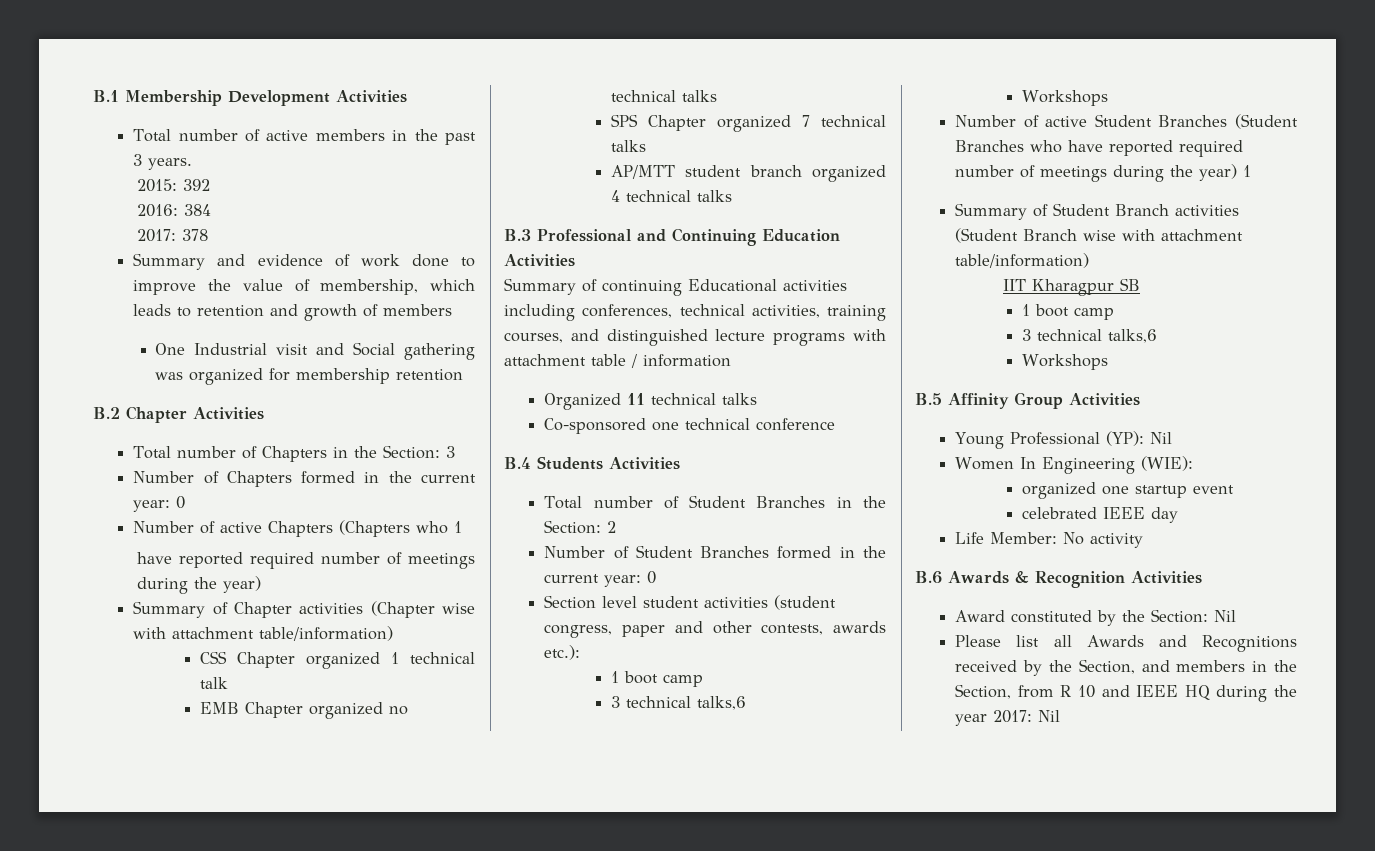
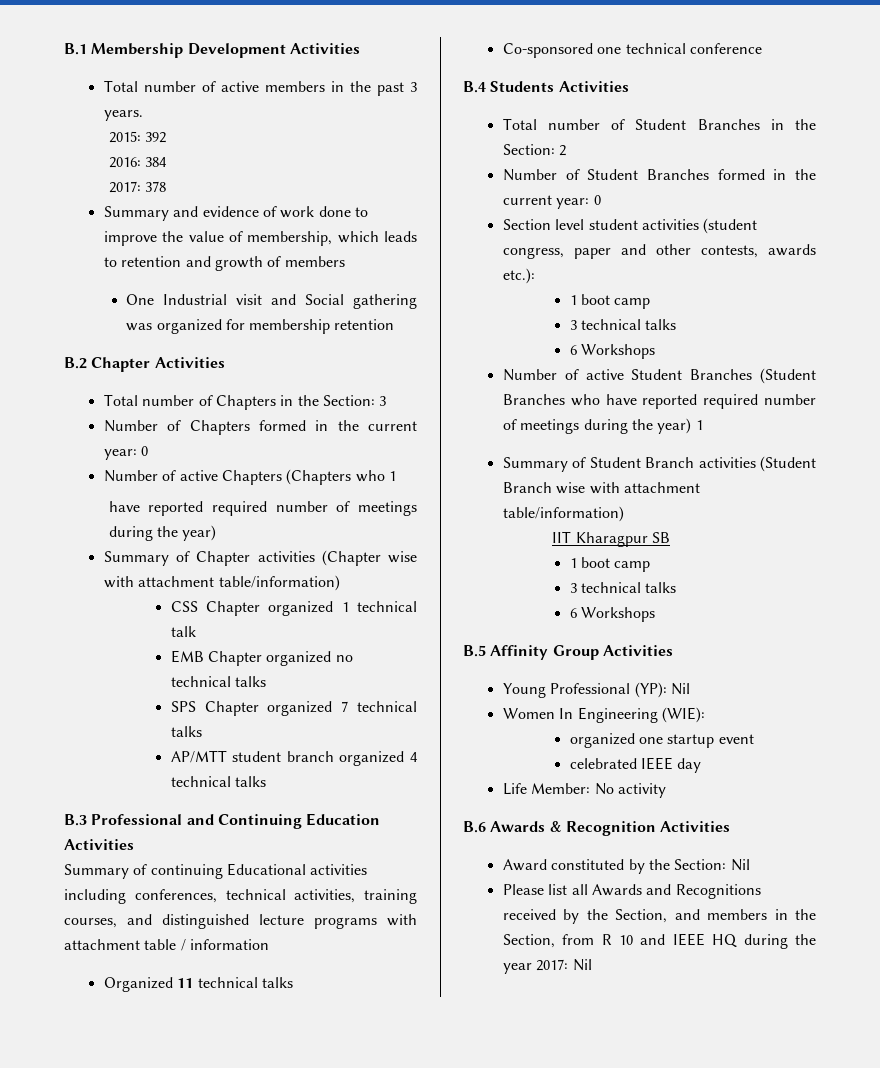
[696,696,746,710] talks,6 // -> [645,319,677,330] [569,345,577,355] talks // 6
[1107,329,1157,343] talks,6 // -> [645,582,677,593] [569,608,577,618] talks // 6

